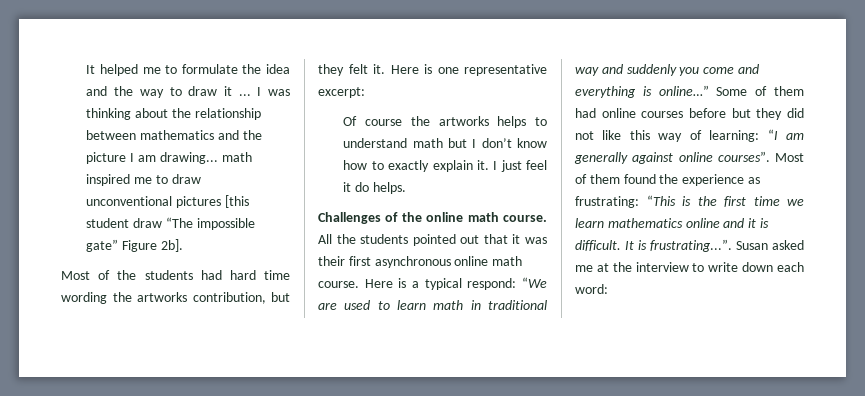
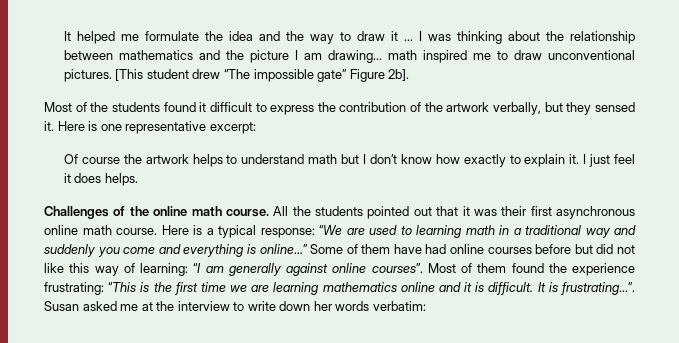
[165,65,178,74] to -> (139, 37) none
[176,195,249,208] [86,218,163,228] pictures [this student draw -> [63,69,221,82] pictures. [This student drew
[200,270,290,280] [61,292,290,304] [318,64,368,76] had hard time wording the artworks contribution, but they felt -> [163,102,635,115] found it difficult to express the contribution of the artwork verbally, but they sensed
[438,116,489,126] artworks -> [145,154,189,164] artwork
[371,160,430,172] to exactly -> [463,154,521,167] exactly to
[355,182,370,192] do -> [74,173,102,183] does
[467,278,517,290] respond: -> [260,228,315,238] response:
[397,300,426,310] learn -> [416,225,462,238] learning
(481, 305) none -> [513,228,522,235] a
(804, 91) none -> [393,244,422,254] have
[756,108,783,120] they -> (593, 249) none
[747,177,760,184] as -> (635, 269) none
[575,218,604,228] learn -> [251,282,320,295] are learning
[777,262,804,272] [575,284,608,294] each word: -> [313,301,426,311] her words verbatim:

